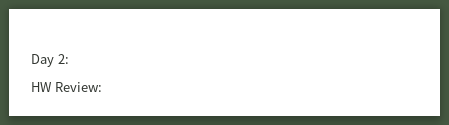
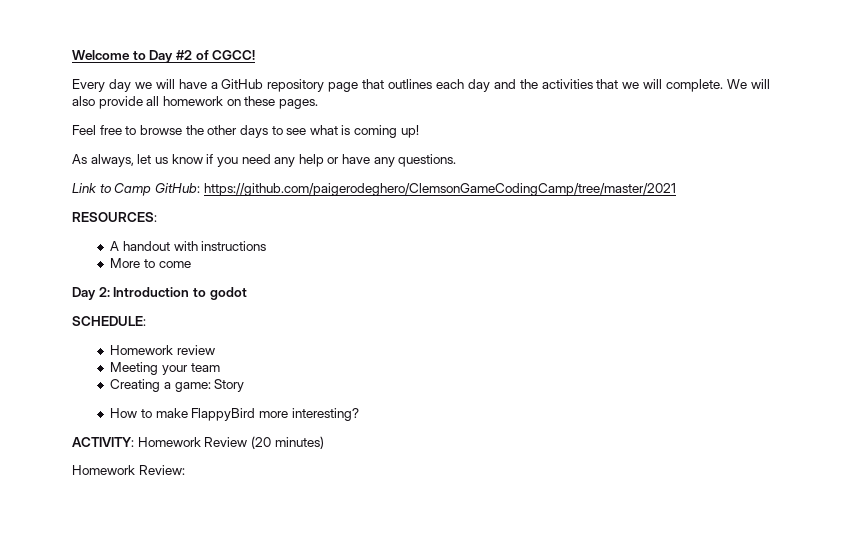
[31,54,69,67] [31,82,52,92] Day 2: // HW -> [72,50,256,63] [72,79,771,92] [72,96,318,109] [72,125,419,138] [72,154,457,167] [72,183,676,196] [72,212,157,222] [110,241,267,251] [110,258,191,268] [72,287,247,300] [72,316,146,326] [110,345,216,355] [110,362,220,375] [110,379,245,392] [110,408,359,421] [72,436,324,449] [72,465,135,475] Welcome to Day #2 of CGCC! // Every day we will have a GitHub repository page that outlines each day and the activities that we will complete. We will also provide all homework on these pages. // Feel free to browse the other days to see what is coming up! // As always, let us know if you need any help or have any questions. // Link to Camp GitHub: https://github.com/paigerodeghero/ClemsonGameCodingCamp/tree/master/2021 // RESOURCES: // A handout with instructions // More to come // Day 2: Introduction to godot // SCHEDULE: // Homework review // Meeting your team // Creating a game: Story // How to make FlappyBird more interesting? // ACTIVITY: Homework Review (20 minutes) // Homework

